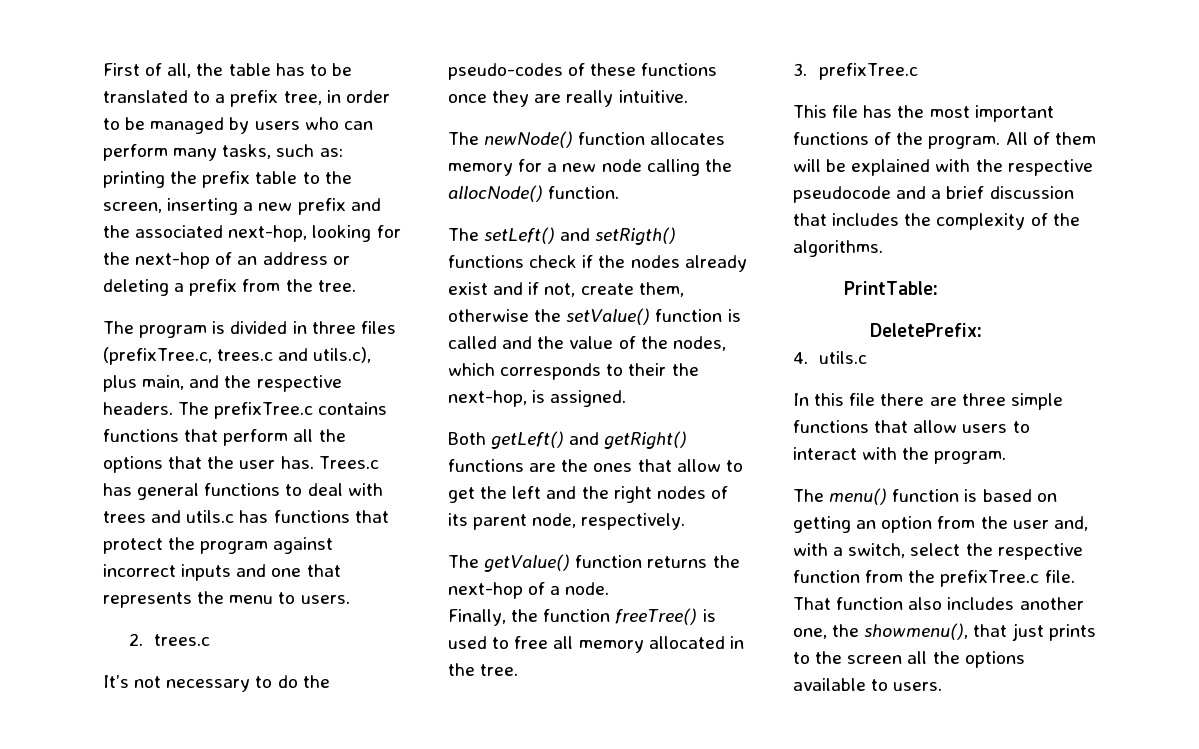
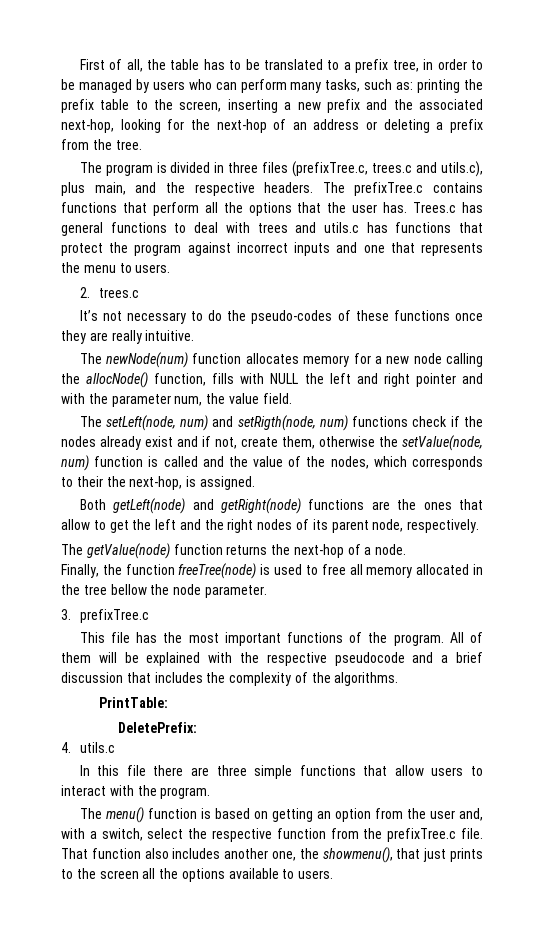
[484,131,574,148] newNode() -> [106,352,189,368] newNode(num)
[548,186,620,199] [448,227,677,245] function. // The setLeft() and setRigth() -> [154,373,483,387] [61,393,292,407] [79,415,348,431] function, fills with NULL the left and right pointer and with the parameter num, the value field. // The setLeft(node, num) and setRigth(node, num)
[566,308,651,325] setValue() -> [402,435,483,451] [61,455,89,471] setValue(node, num)
[491,431,688,449] getLeft() and getRight() -> [113,498,301,514] getLeft(node) and getRight(node)
[484,554,571,572] getValue() -> [86,543,170,559] getValue(node)
[615,608,698,625] freeTree() -> [178,563,257,579] freeTree(node)
[480,664,519,676] tree. -> [83,584,267,598] tree bellow the node parameter.

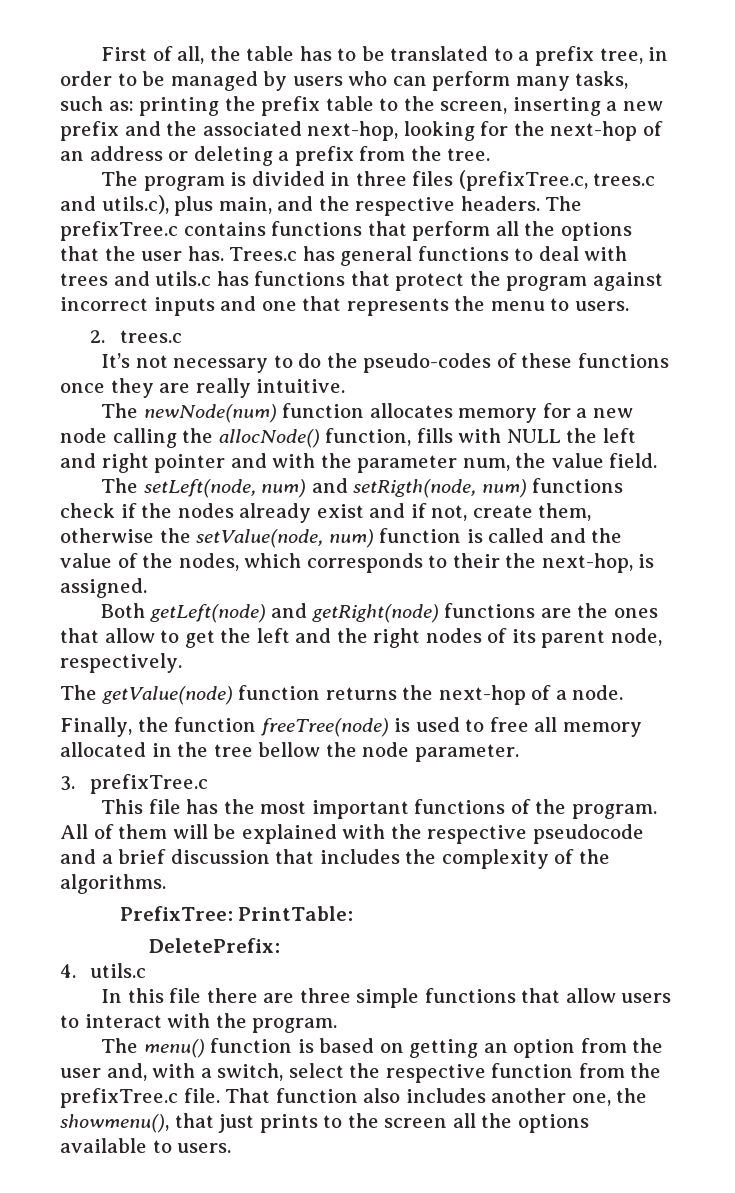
(399, 679) none -> [119,906,233,921] PrefixTree:

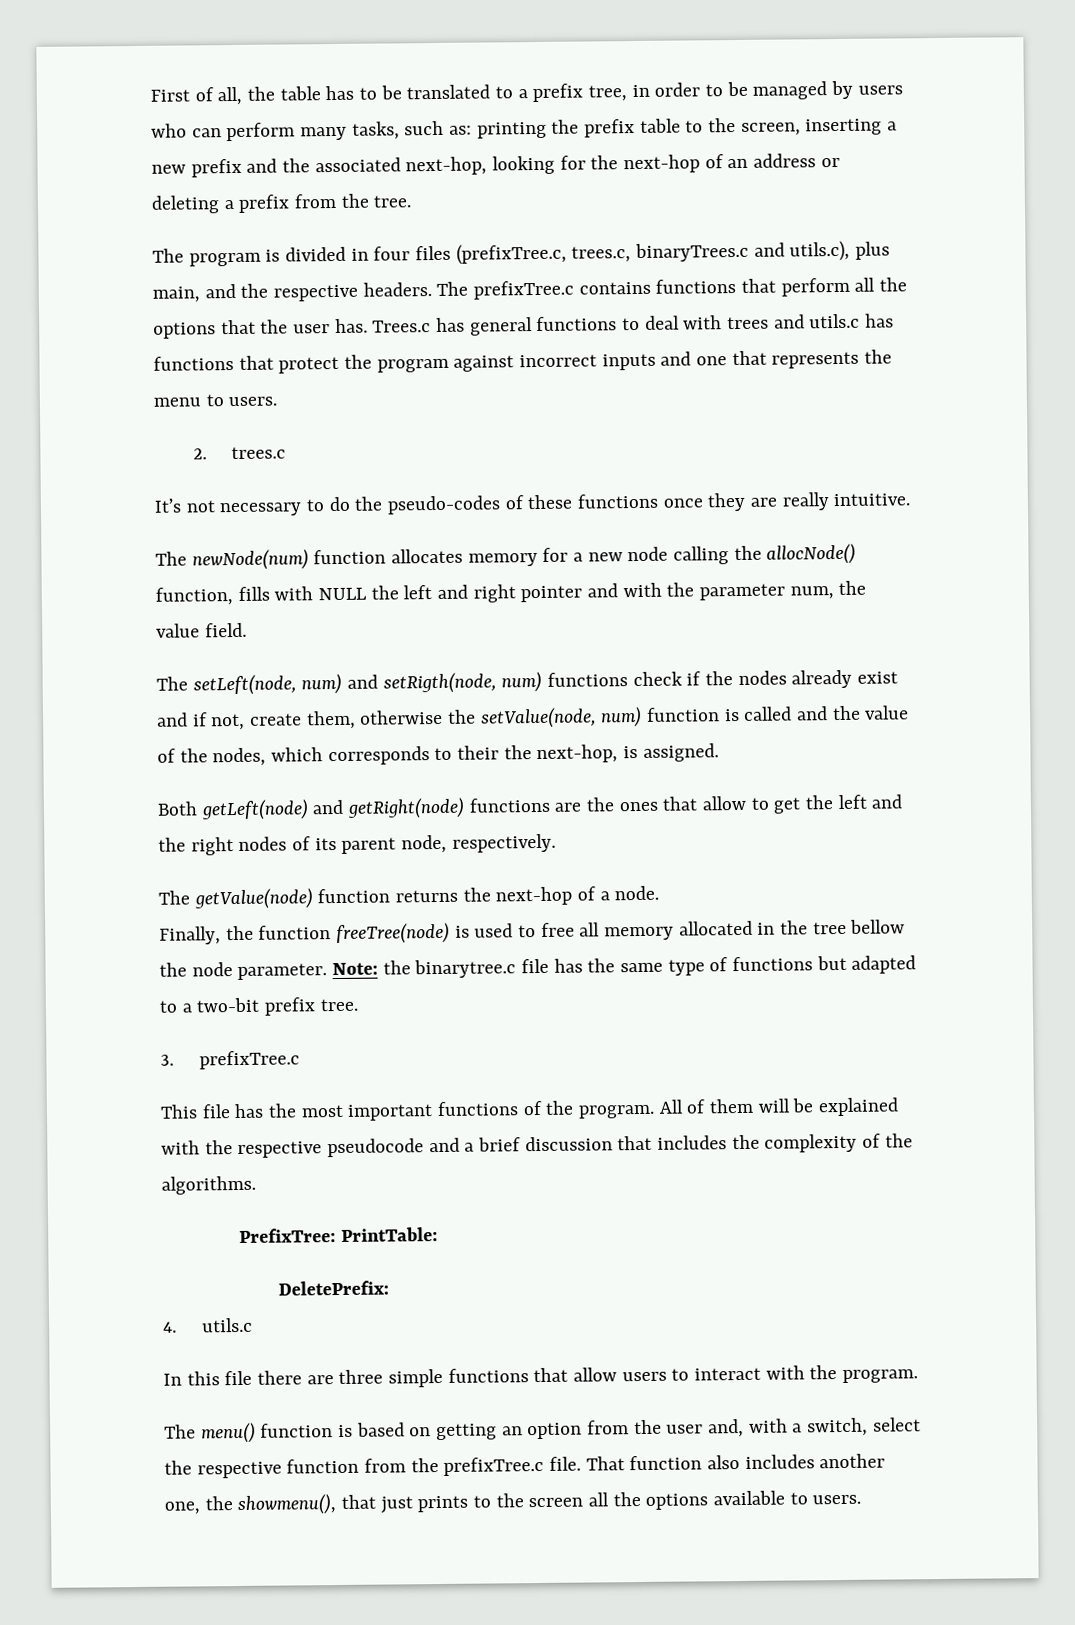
[355,171,407,186] three -> [373,246,411,261] four
[593,173,656,186] trees.c -> [571,242,750,263] trees.c, binaryTrees.c
(519, 753) none -> [332,955,917,979] [159,997,358,1016] Note: the binarytree.c file has the same type of functions but adapted to a two-bit prefix tree.

